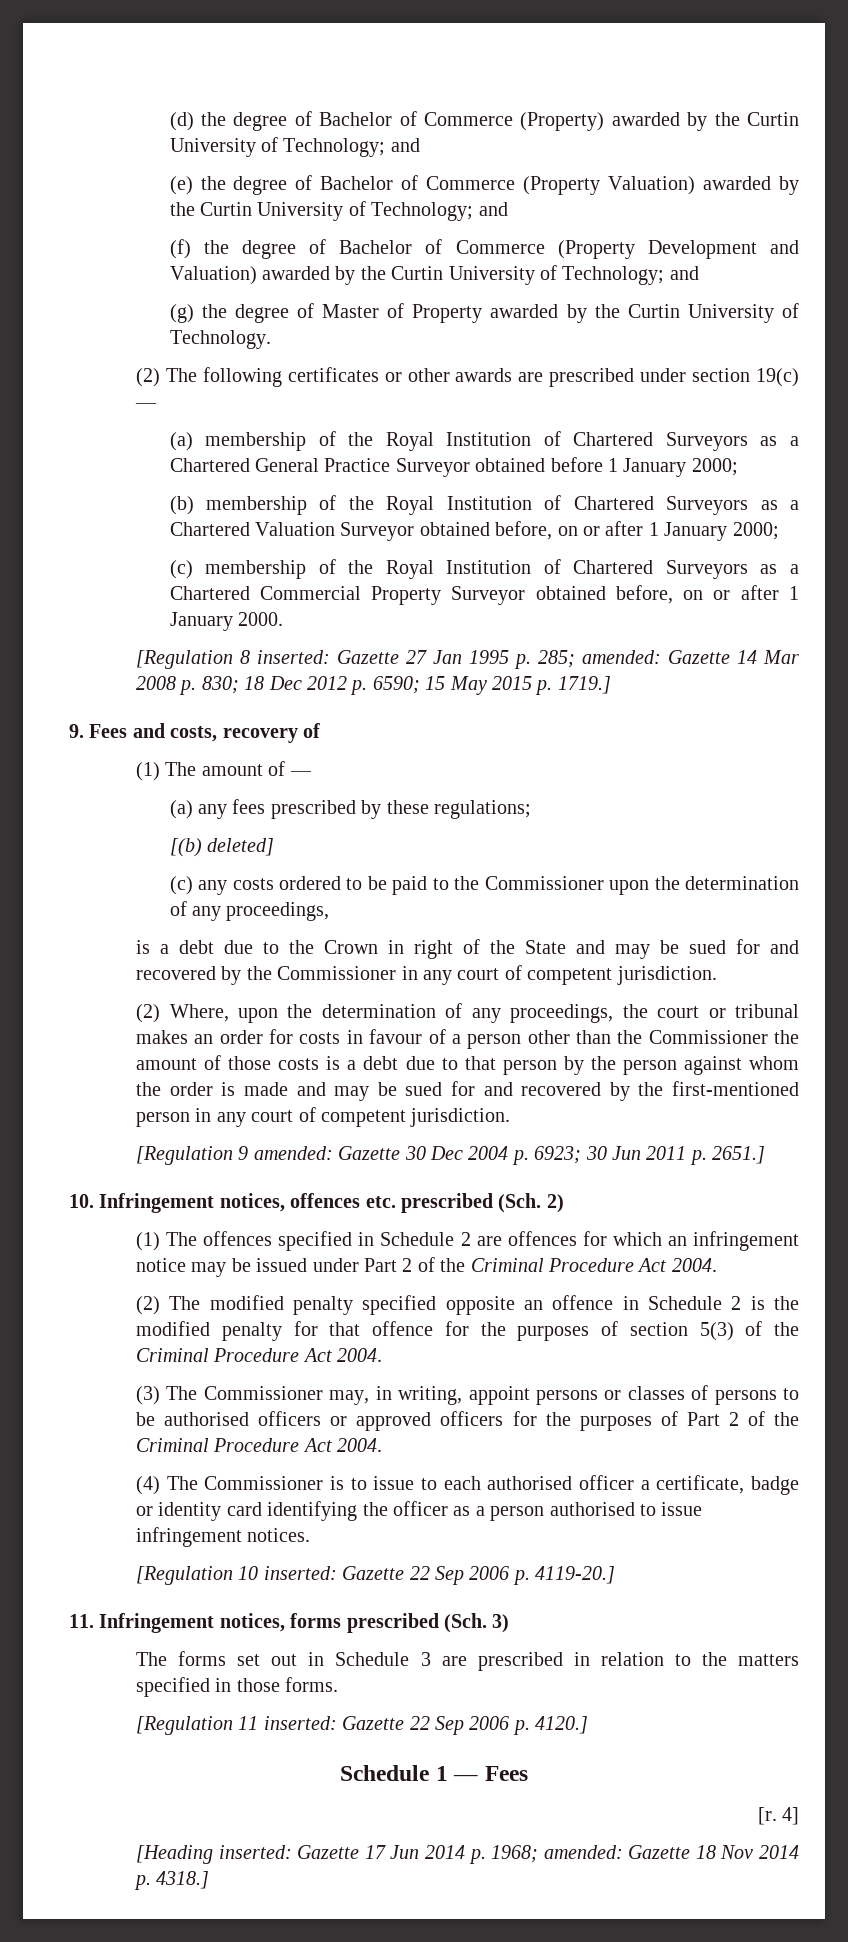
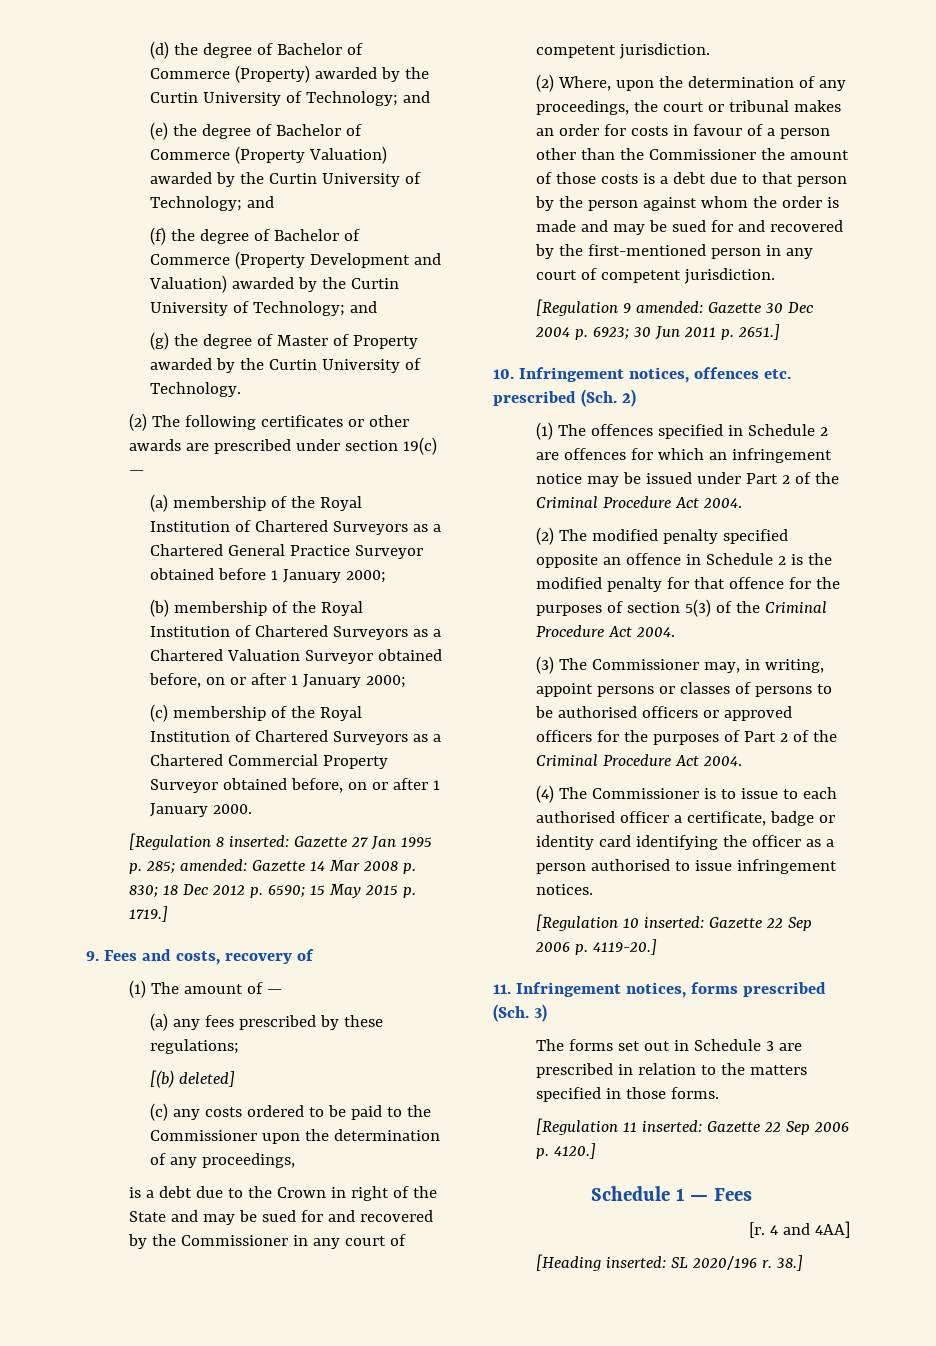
[782,1807,799,1825] 4] -> [770,1221,850,1238] 4 and 4AA]
[297,1845,799,1864] [134,1871,210,1890] Gazette 17 Jun 2014 p. 1968; amended: Gazette 18 Nov 2014 p. 4318.] -> [670,1255,803,1271] SL 2020/196 r. 38.]

